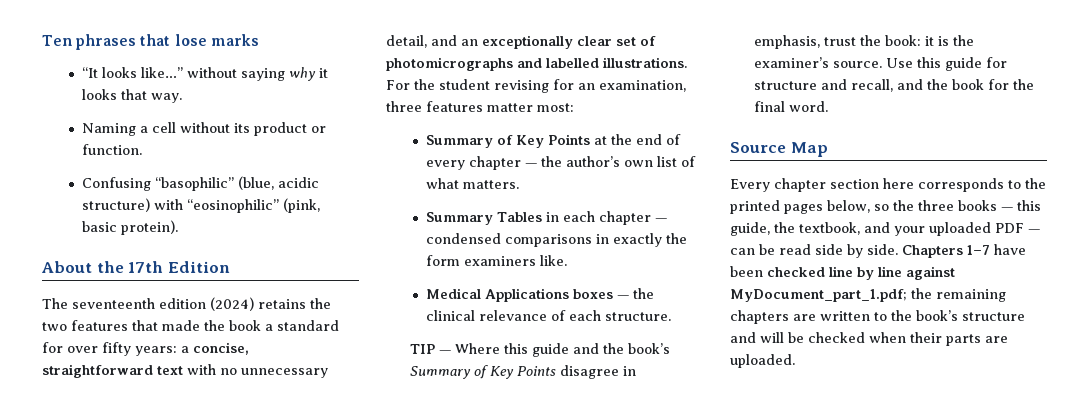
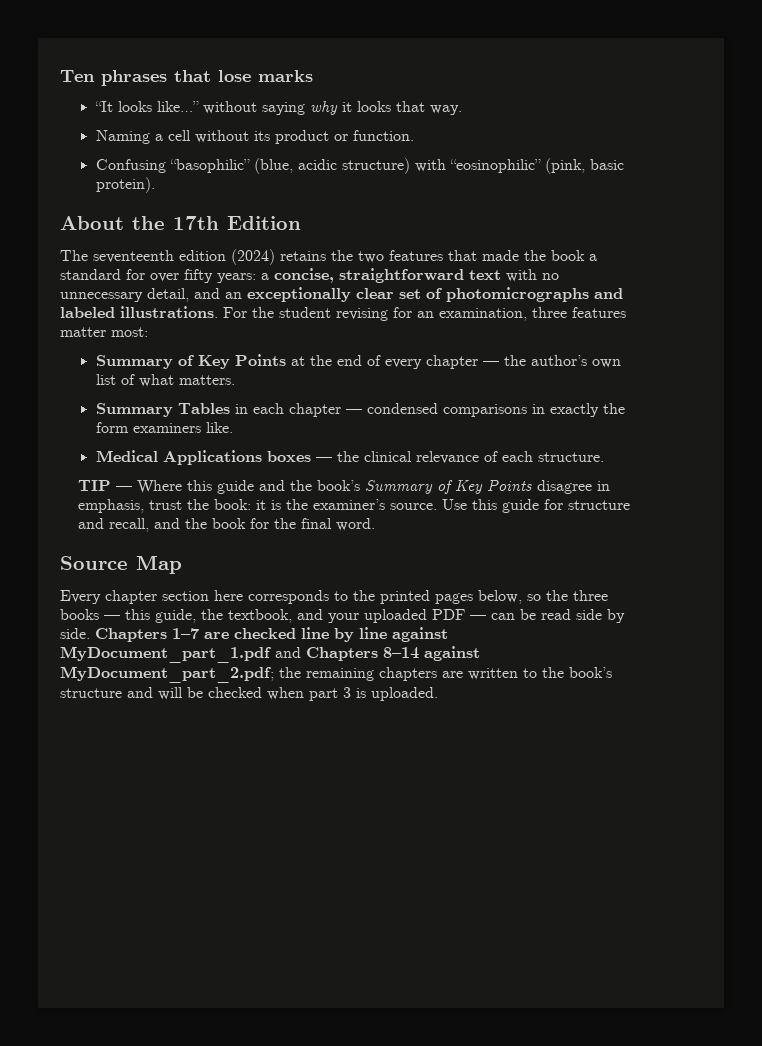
[546,58,599,68] labelled -> [60,307,115,318] labeled
[994,244,1026,255] [730,266,763,277] have been -> [204,632,229,639] are
[730,289,907,302] MyDocument_part_1.pdf; -> [60,646,480,663] [60,666,274,683] MyDocument_part_1.pdf and Chapters 8–14 against MyDocument_part_2.pdf;
[910,332,1008,346] their parts are -> [309,687,366,701] part 3 is

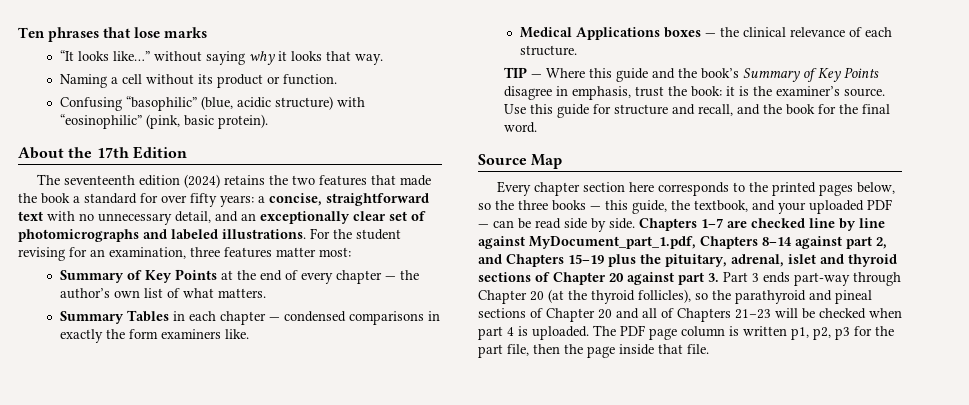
[60,646,301,663] MyDocument_part_1.pdf and -> [529,236,696,249] MyDocument_part_1.pdf,
[60,666,612,683] [60,687,153,698] MyDocument_part_2.pdf; the remaining chapters are written to the book’s structure and -> [846,236,887,249] [478,254,897,267] [478,272,901,286] [478,289,872,304] [478,308,771,322] part 2, and Chapters 15–19 plus the pituitary, adrenal, islet and thyroid sections of Chapter 20 against part 3. Part 3 ends part-way through Chapter 20 (at the thyroid follicles), so the parathyroid and pineal sections of Chapter 20 and all of Chapters 21–23
[343,687,351,698] 3 -> [507,327,514,336] 4
(438, 694) none -> [593,325,894,340] [478,344,709,358] The PDF page column is written p1, p2, p3 for the part file, then the page inside that file.

